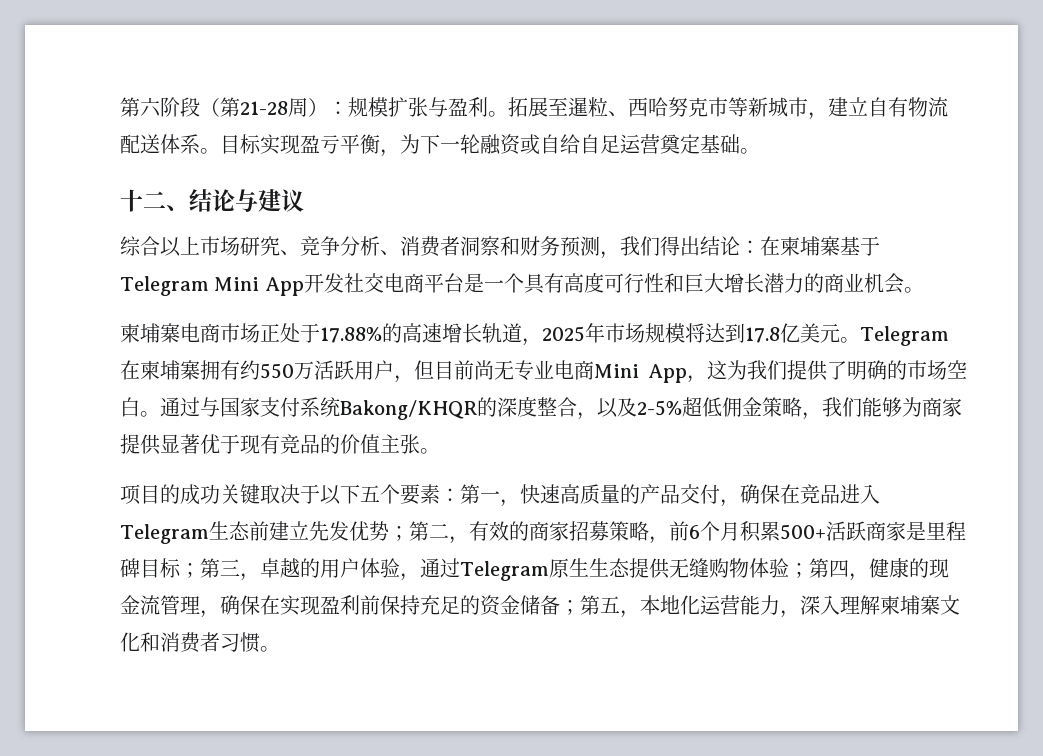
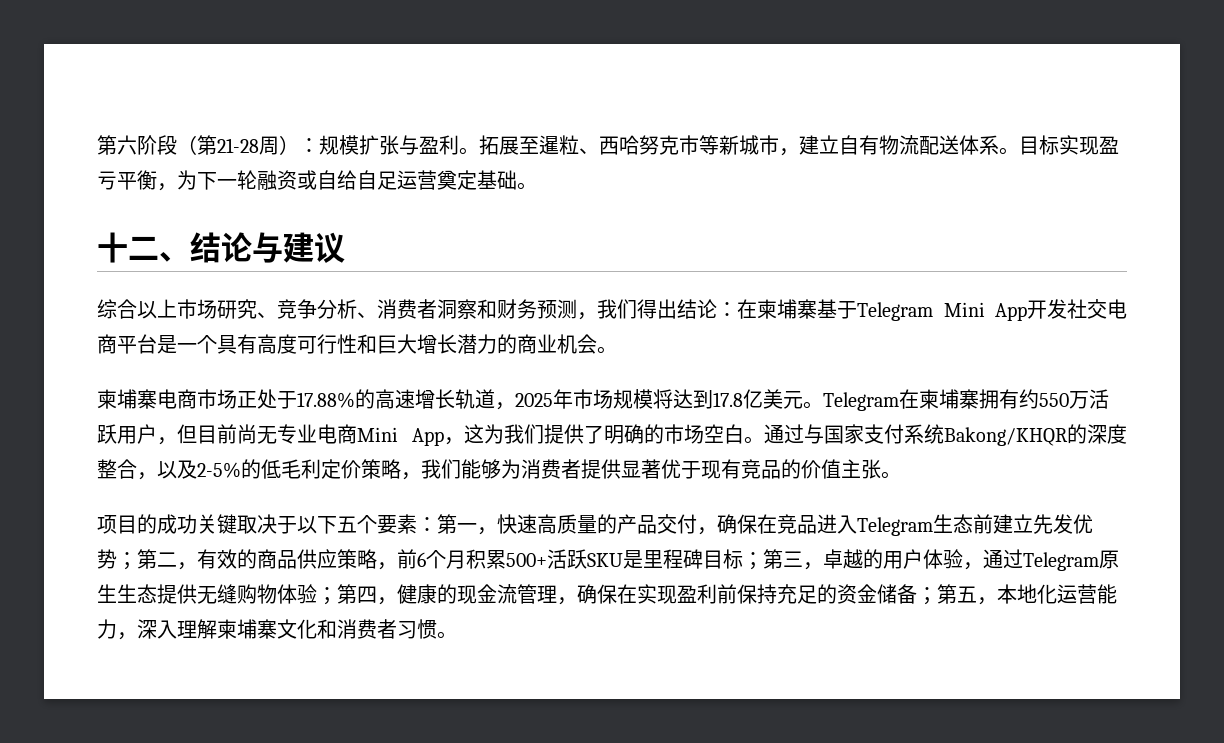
[682,397,762,417] 超低佣金 -> [241,459,361,479] 的低毛利定价
[922,397,962,417] 商家 -> [521,459,581,479] 消费者
[548,521,609,541] 家招募 -> [277,549,337,569] 品供应
[865,521,906,541] 商家 -> [587,553,623,567] SKU

